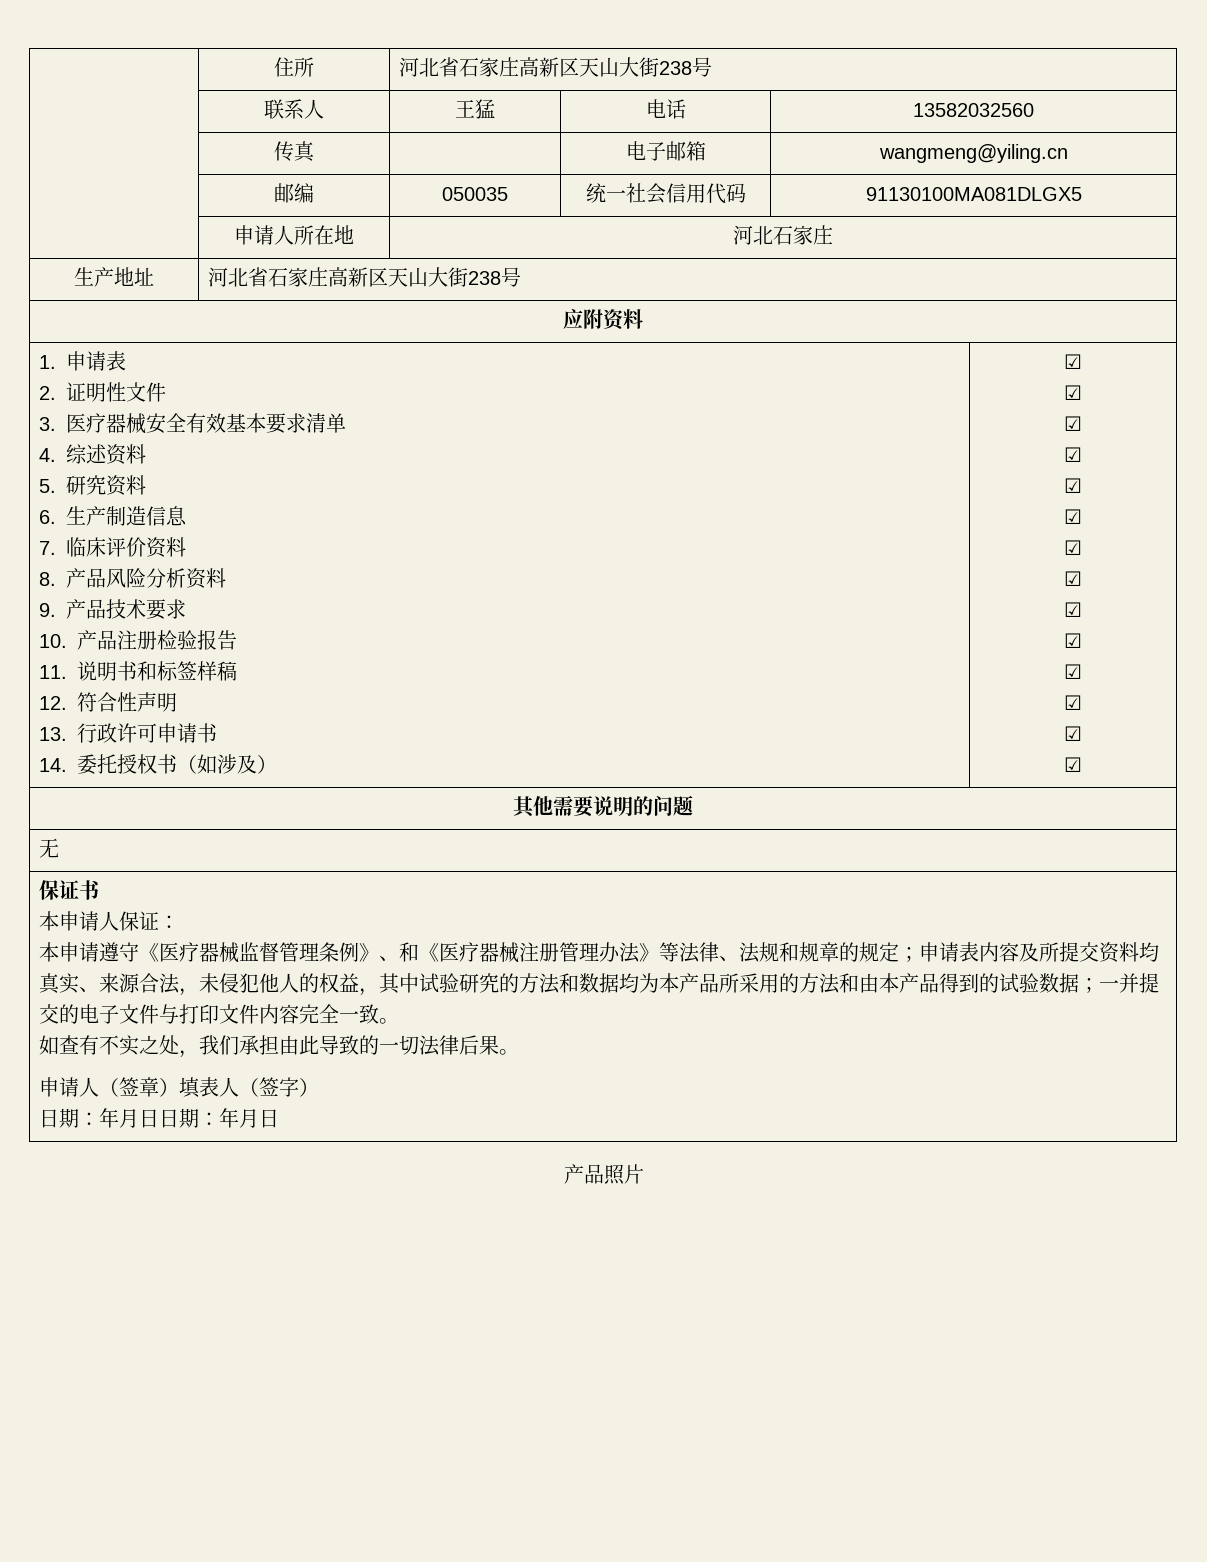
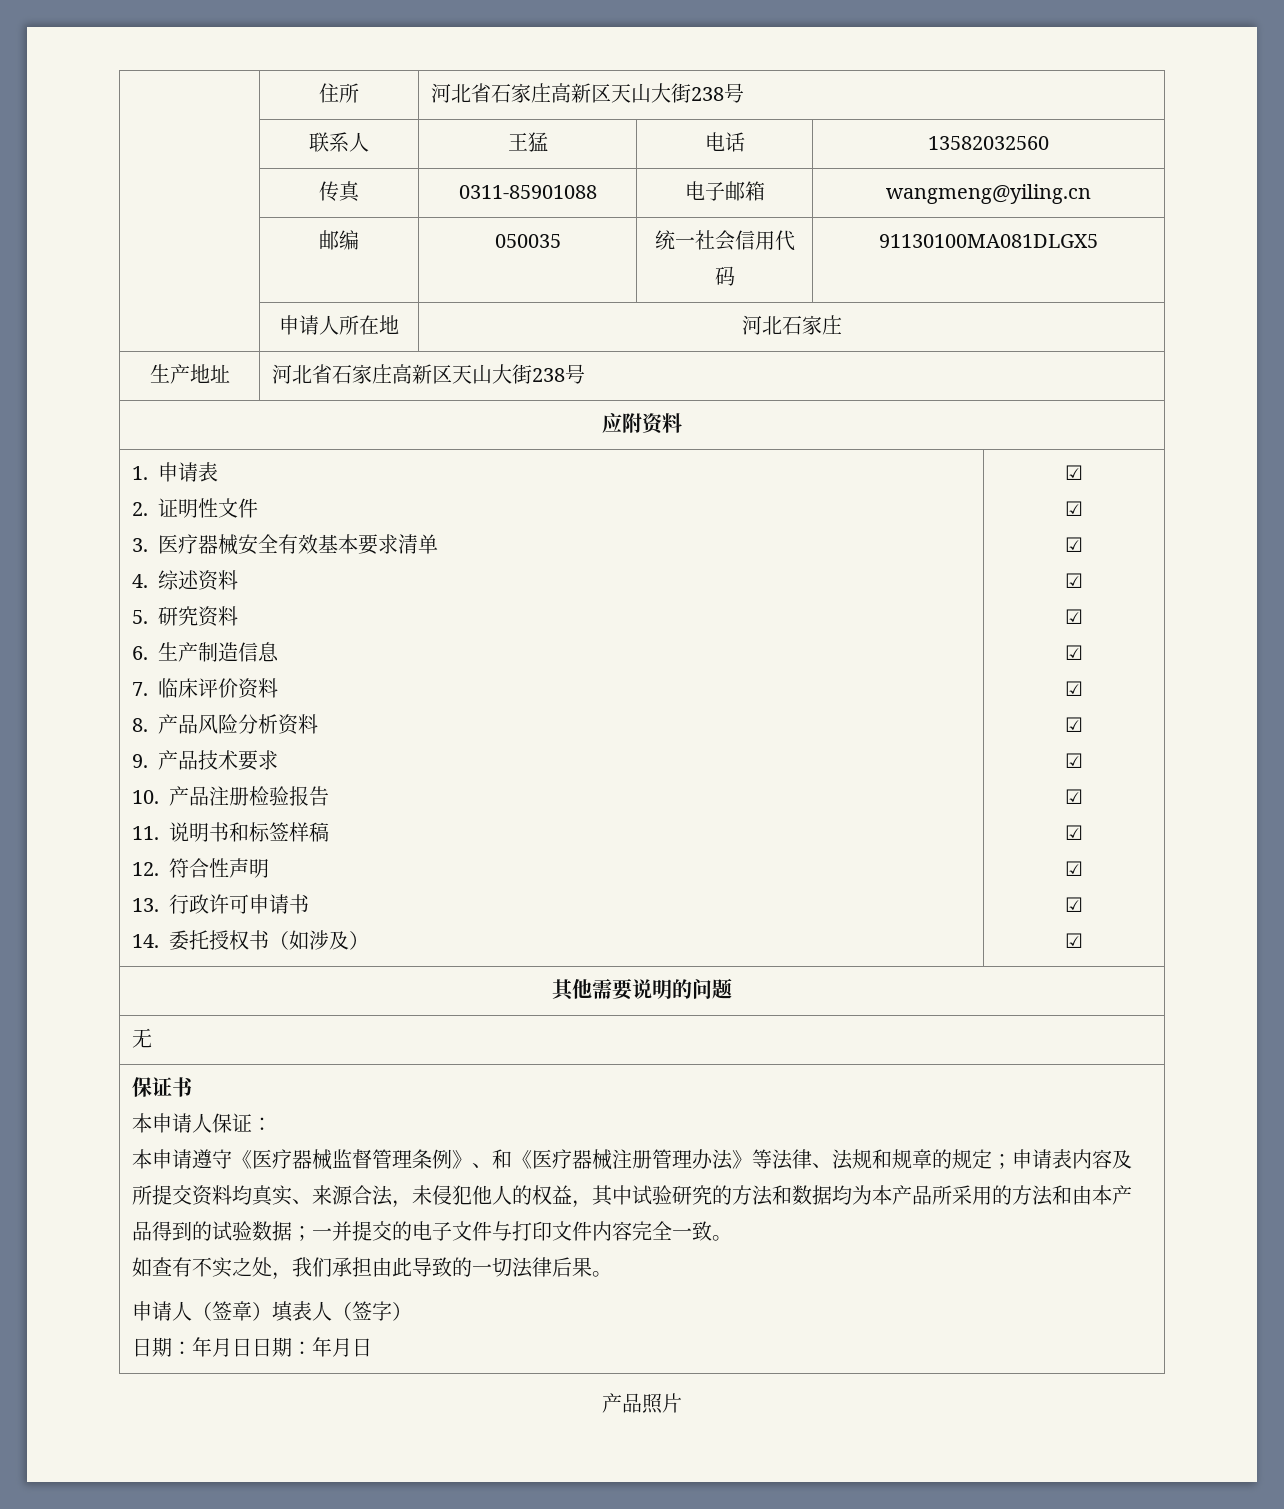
(315, 151) none -> [458,185,597,199] 0311-85901088

